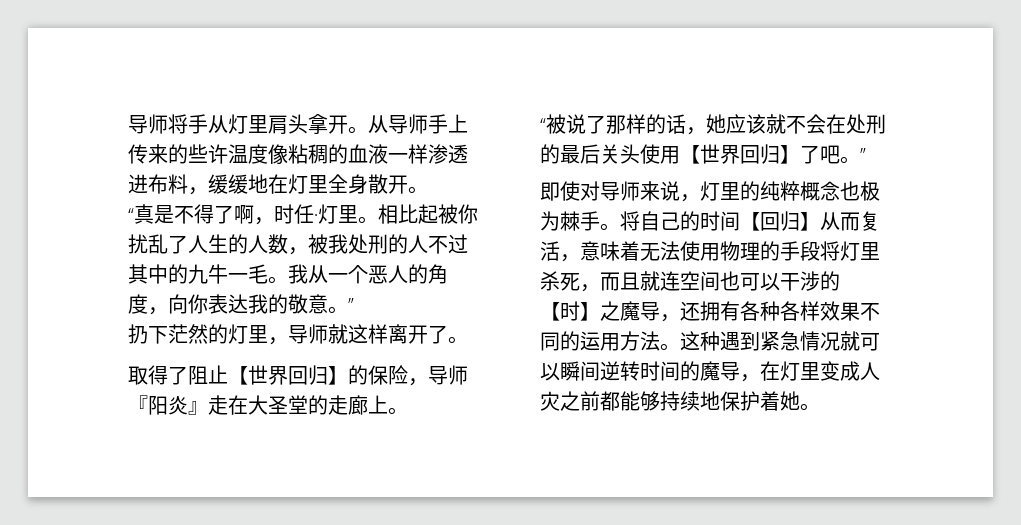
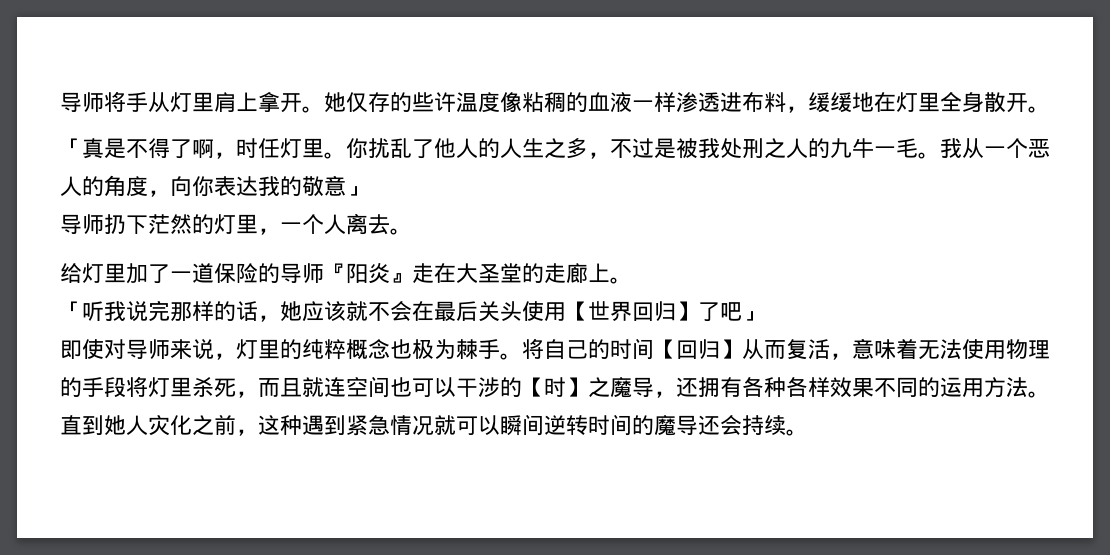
[288,114,468,135] [128,144,168,164] 头拿开。从导师手上传来 -> [236,92,390,113] 上拿开。她仅存
[128,208,134,222] “ -> [60,138,82,156] 「
[314,204,478,224] [128,234,468,255] [128,264,168,284] ·灯里。相比起被你扰乱了人生的人数，被我处刑的人不过其中 -> [280,138,808,159] 灯里。你扰乱了他人的人生之多，不过是被我处刑之人
[328,298,354,314] 。” // -> [346,186,368,196] [60,214,104,234] 」 // 导师
[288,324,468,344] [128,365,428,386] 导师就这样离开了。 // 取得了阻止【世界回归】的保险， -> [280,213,412,235] [60,263,280,284] 一个人离去。 // 给灯里加了一道保险的
[540,114,606,134] “被说了 -> [60,300,170,322] 「听我说完
[846,114,886,134] [540,144,560,164] 处刑的 -> (434, 311) none
[840,148,866,164] 。” -> [742,311,764,321] 」
(680, 347) none -> [60,414,258,436] 直到她人灾化之前，
[740,361,880,382] [540,391,800,411] ，在灯里变成人灾之前都能够持续地保护着她 -> [698,415,786,436] 还会持续

